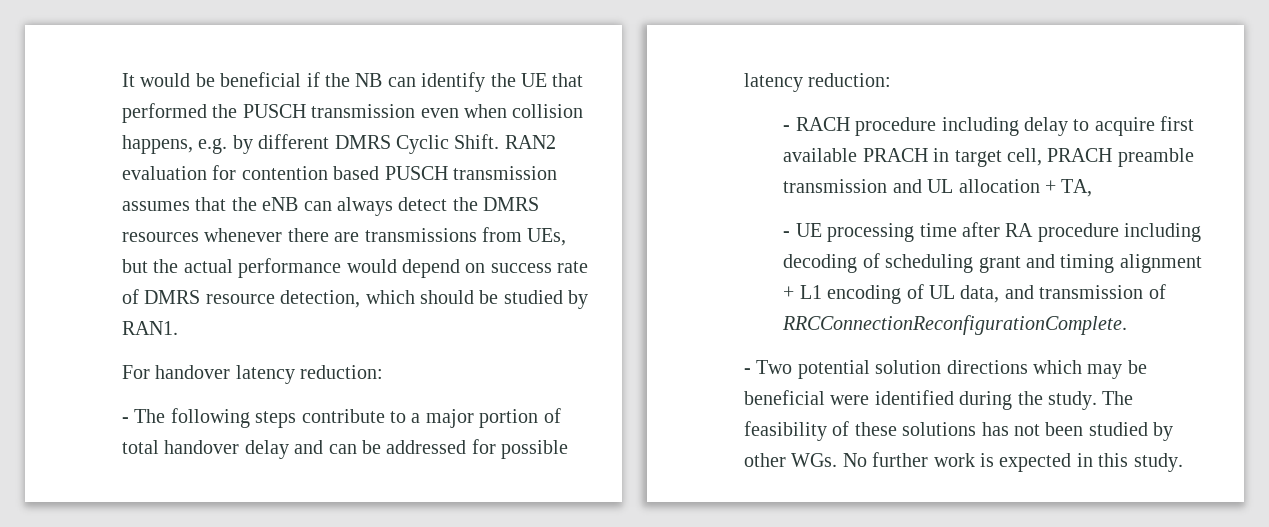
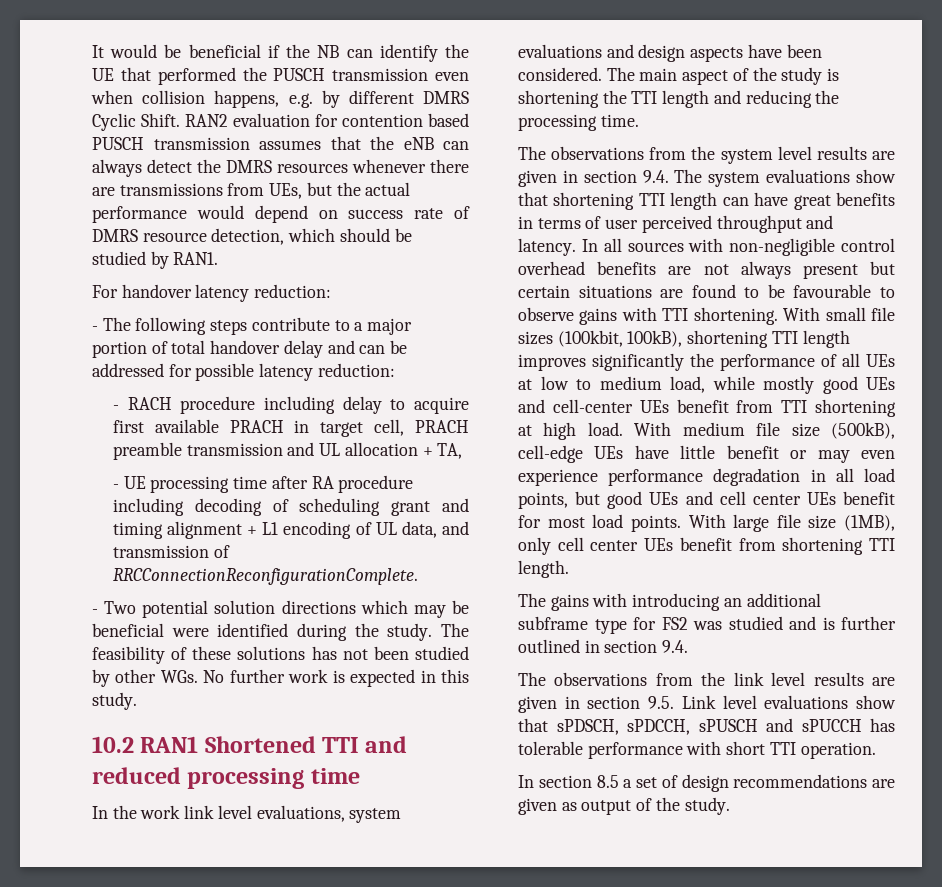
(1183, 462) none -> [92,736,408,753] [92,767,360,789] [92,805,402,823] [518,44,822,62] [518,67,840,85] [518,90,840,108] [518,114,639,131] [518,146,895,164] [518,169,896,187] [518,192,895,210] [518,215,834,233] [518,238,895,256] [518,261,895,279] [518,284,895,298] [518,307,895,325] [518,330,850,348] [518,353,895,371] [518,376,895,394] [518,399,896,417] [518,422,895,440] [518,445,895,463] [518,468,895,486] [518,491,895,509] [518,514,895,532] [518,537,895,555] [518,560,569,578] [518,593,821,611] [518,616,896,634] [518,639,689,653] [518,672,896,686] [518,695,896,713] [518,718,895,735] [518,741,876,759] [518,774,895,792] [518,797,730,815] // 10.2 RAN1 Shortened TTI and reduced processing time // In the work link level evaluations, system evaluations and design aspects have been considered. The main aspect of the study is shortening the TTI length and reducing the processing time. // The observations from the system level results are given in section 9.4. The system evaluations show that shortening TTI length can have great benefits in terms of user perceived throughput and latency. In all sources with non-negligible control overhead benefits are not always present but certain situations are found to be favourable to observe gains with TTI shortening. With small file sizes (100kbit, 100kB), shortening TTI length improves significantly the performance of all UEs at low to medium load, while mostly good UEs and cell-center UEs benefit from TTI shortening at high load. With medium file size (500kB), cell-edge UEs have little benefit or may even experience performance degradation in all load points, but good UEs and cell center UEs benefit for most load points. With large file size (1MB), only cell center UEs benefit from shortening TTI length. // The gains with introducing an additional subframe type for FS2 was studied and is further outlined in section 9.4. // The observations from the link level results are given in section 9.5. Link level evaluations show that sPDSCH, sPDCCH, sPUSCH and sPUCCH has tolerable performance with short TTI operation. // In section 8.5 a set of design recommendations are given as output of the study.

